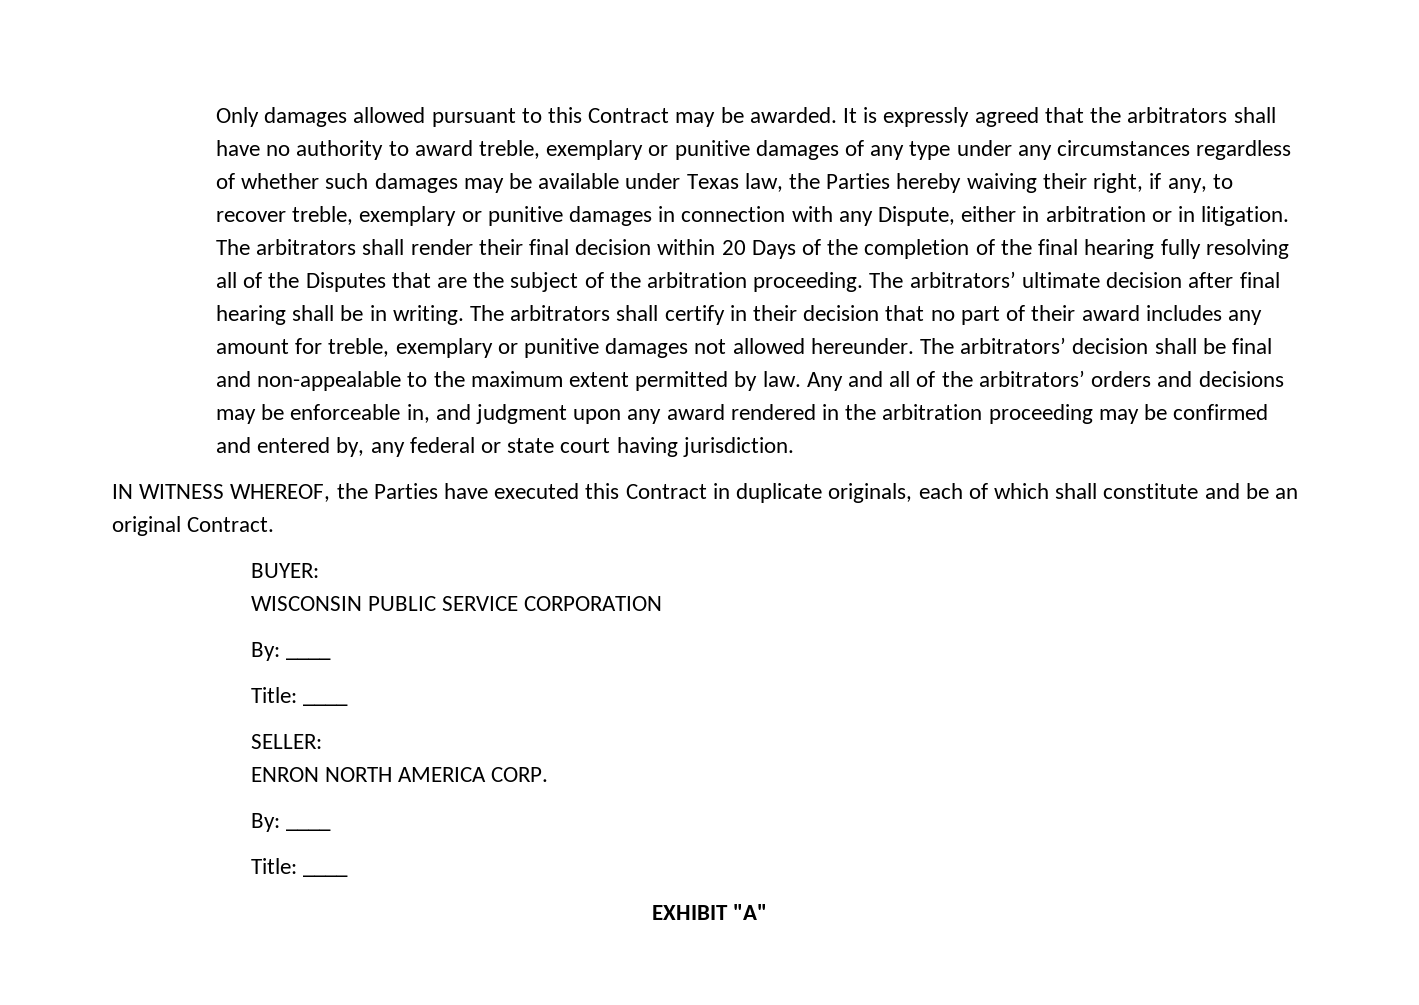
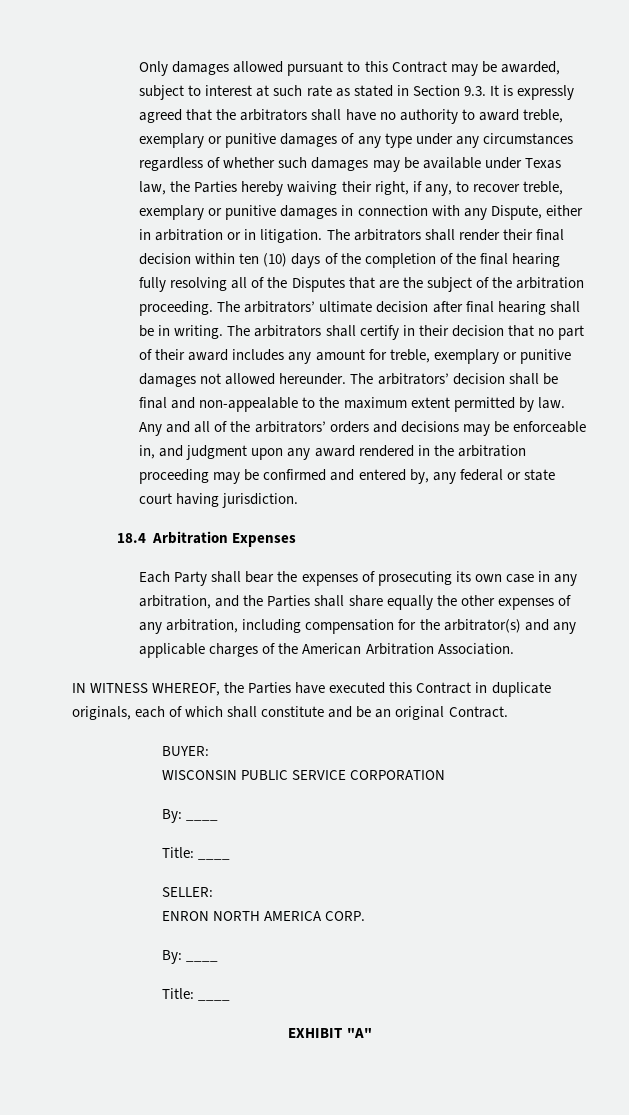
[749,107,837,123] awarded. -> [500,61,560,75] [139,85,486,100] awarded, subject to interest at such rate as stated in Section 9.3.
[721,240,796,259] 20 Days -> [239,253,321,268] ten (10) days
(794, 447) none -> [116,531,297,547] [139,571,577,586] [139,595,571,610] [139,619,576,634] [139,643,514,658] // 18.4 Arbitration Expenses // Each Party shall bear the expenses of prosecuting its own case in any arbitration, and the Parties shall share equally the other expenses of any arbitration, including compensation for the arbitrator(s) and any applicable charges of the American Arbitration Association.

